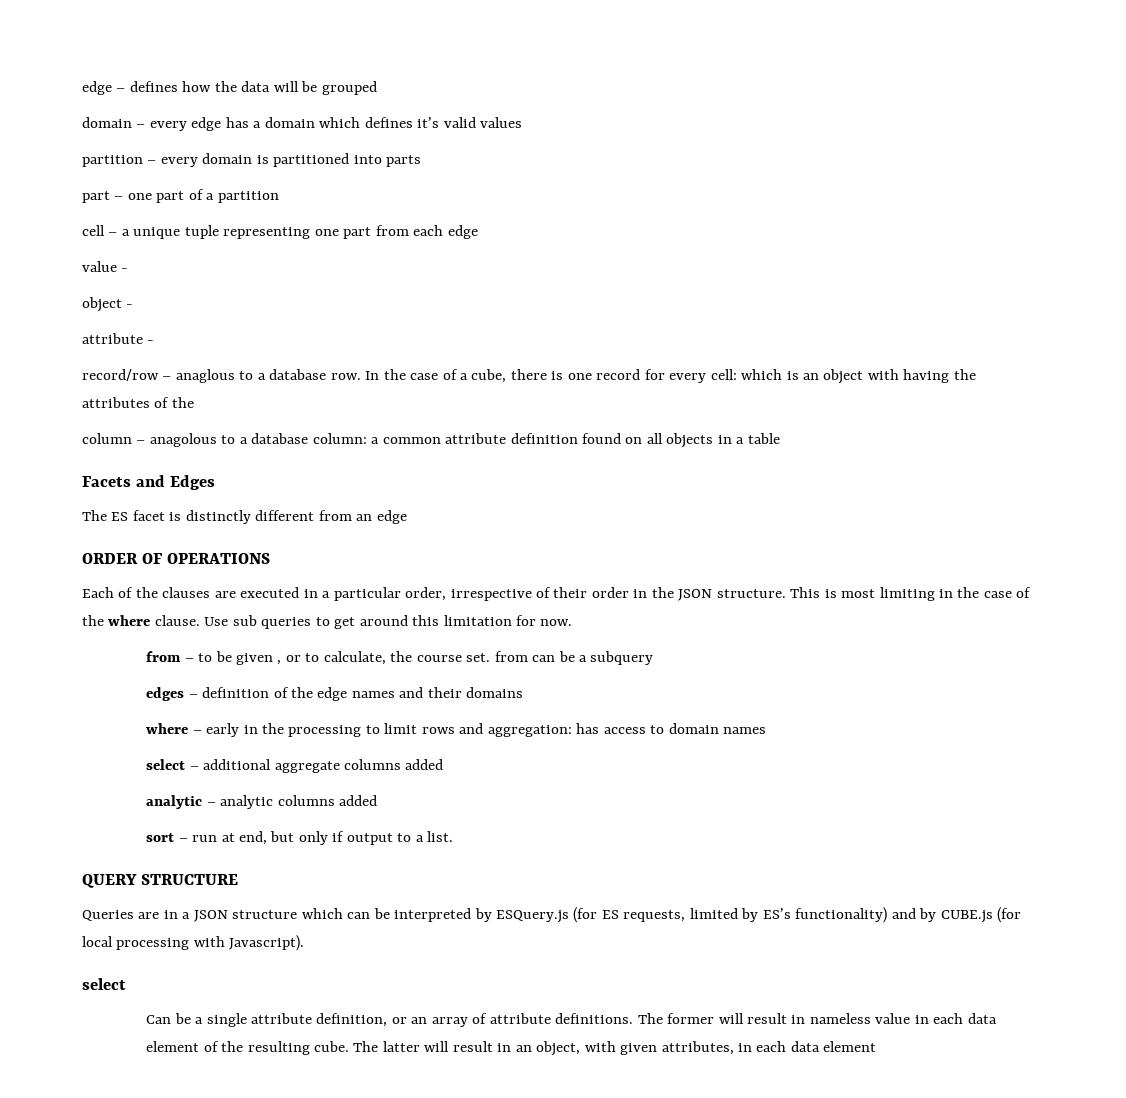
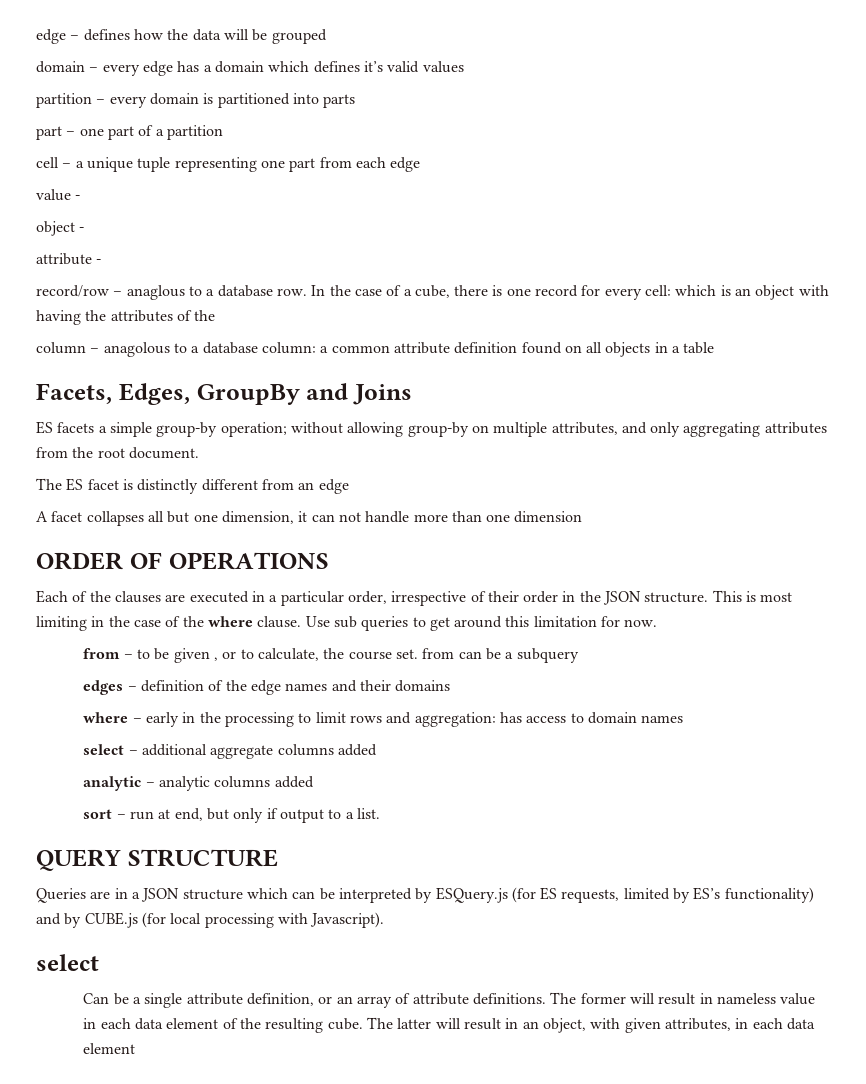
[82,475,216,490] Facets and Edges -> [36,383,412,405] [36,421,827,437] [36,447,199,459] Facets, Edges, GroupBy and Joins // ES facets a simple group-by operation; without allowing group-by on multiple attributes, and only aggregating attributes from the root document.
(407, 517) none -> [36,511,583,526] // A facet collapses all but one dimension, it can not handle more than one dimension

